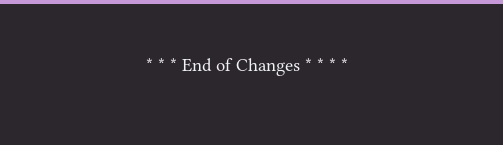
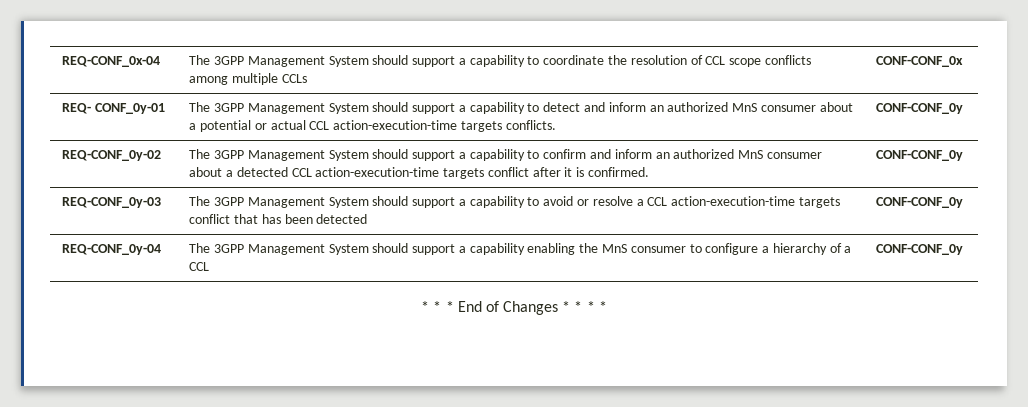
(146, 64) none -> [62,56,161,67] [189,55,811,67] [189,73,307,85] [876,56,964,67] [62,103,166,114] [189,102,853,114] [189,120,556,132] [876,103,964,114] [62,150,162,161] [189,149,822,161] [189,167,650,179] [876,150,964,161] [62,197,162,208] [189,196,840,208] [189,214,368,224] [876,197,964,208] [62,244,162,255] [189,243,852,255] [189,262,210,271] [876,244,964,255] REQ-CONF_0x-04 | The 3GPP Management System should support a capability to coordinate the resolution of CCL scope conflicts among multiple CCLs | CONF-CONF_0x // REQ- CONF_0y-01 | The 3GPP Management System should support a capability to detect and inform an authorized MnS consumer about a potential or actual CCL action-execution-time targets conflicts. | CONF-CONF_0y // REQ-CONF_0y-02 | The 3GPP Management System should support a capability to confirm and inform an authorized MnS consumer about a detected CCL action-execution-time targets conflict after it is confirmed. | CONF-CONF_0y // REQ-CONF_0y-03 | The 3GPP Management System should support a capability to avoid or resolve a CCL action-execution-time targets conflict that has been detected | CONF-CONF_0y // REQ-CONF_0y-04 | The 3GPP Management System should support a capability enabling the MnS consumer to configure a hierarchy of a CCL | CONF-CONF_0y //

